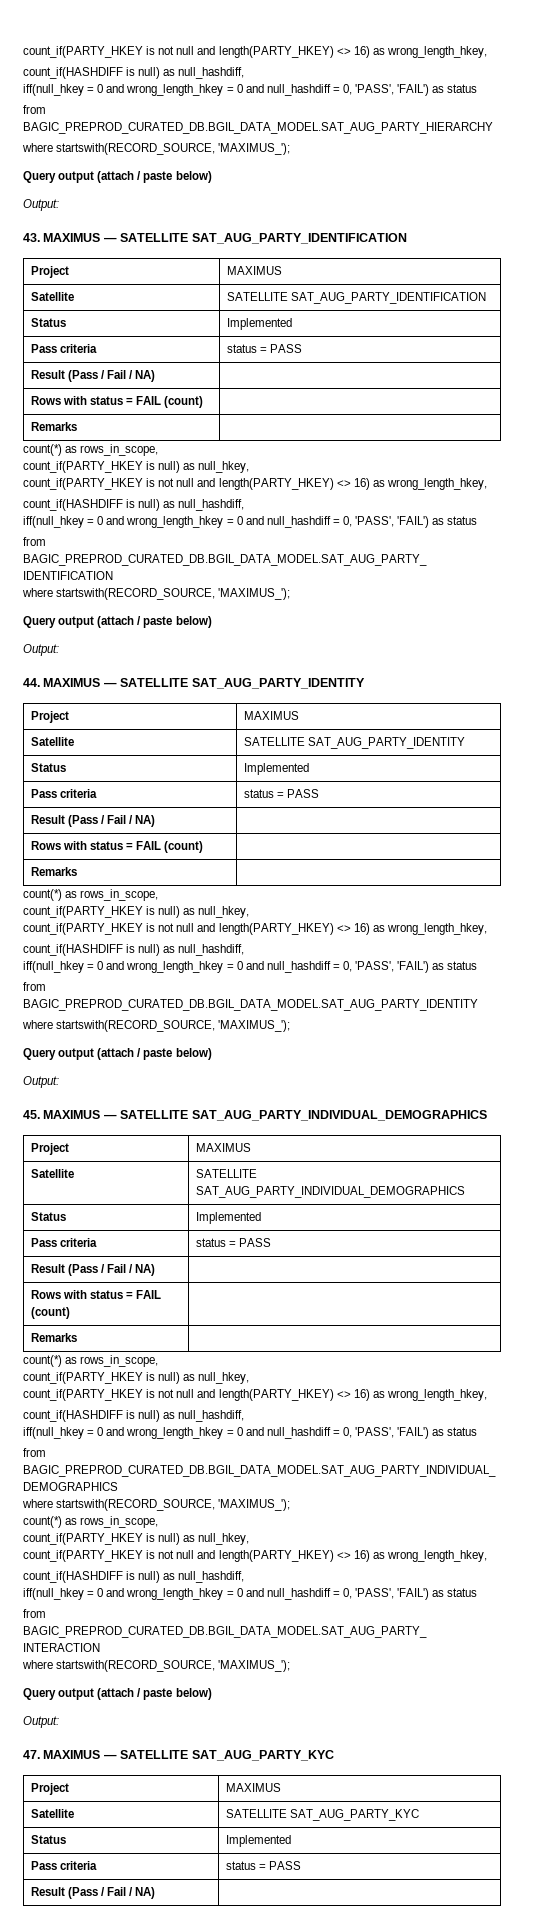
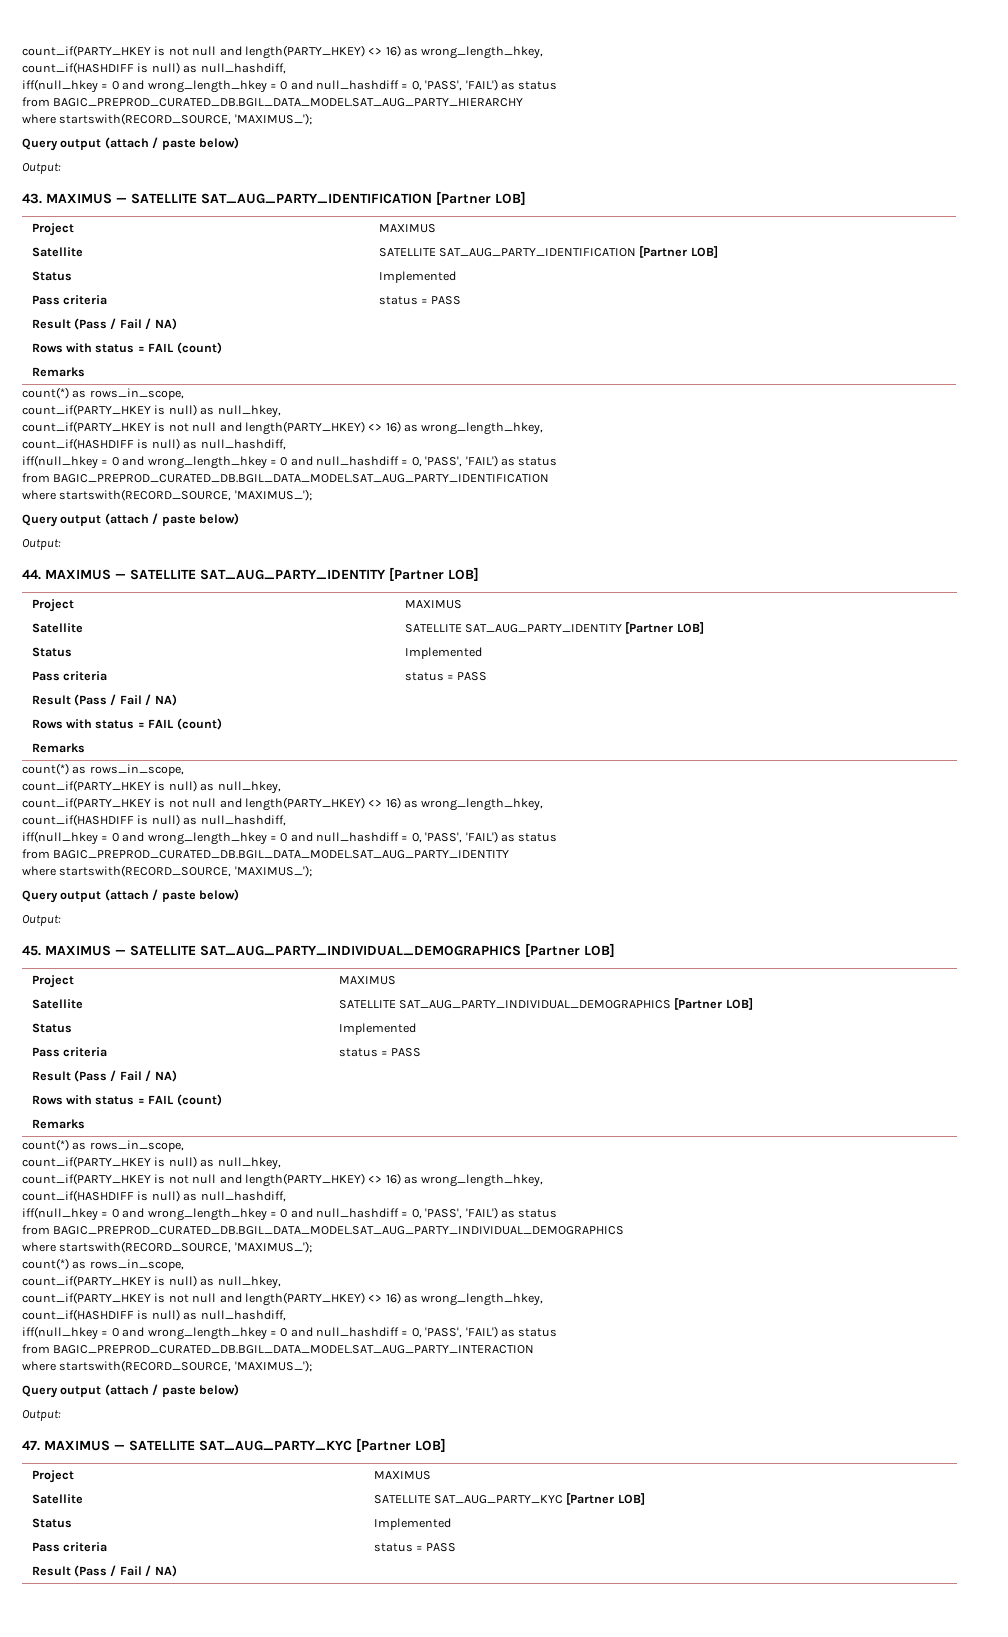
(407, 238) none -> [436,191,526,205] [Partner LOB]
(487, 298) none -> [639,246,718,258] [Partner LOB]
(365, 683) none -> [389,567,479,581] [Partner LOB]
(466, 743) none -> [625,622,704,634] [Partner LOB]
(487, 1115) none -> [525,943,615,957] [Partner LOB]
(465, 1192) none -> [674,998,753,1010] [Partner LOB]
(334, 1755) none -> [356,1438,446,1452] [Partner LOB]
(420, 1815) none -> [566,1493,645,1505] [Partner LOB]

